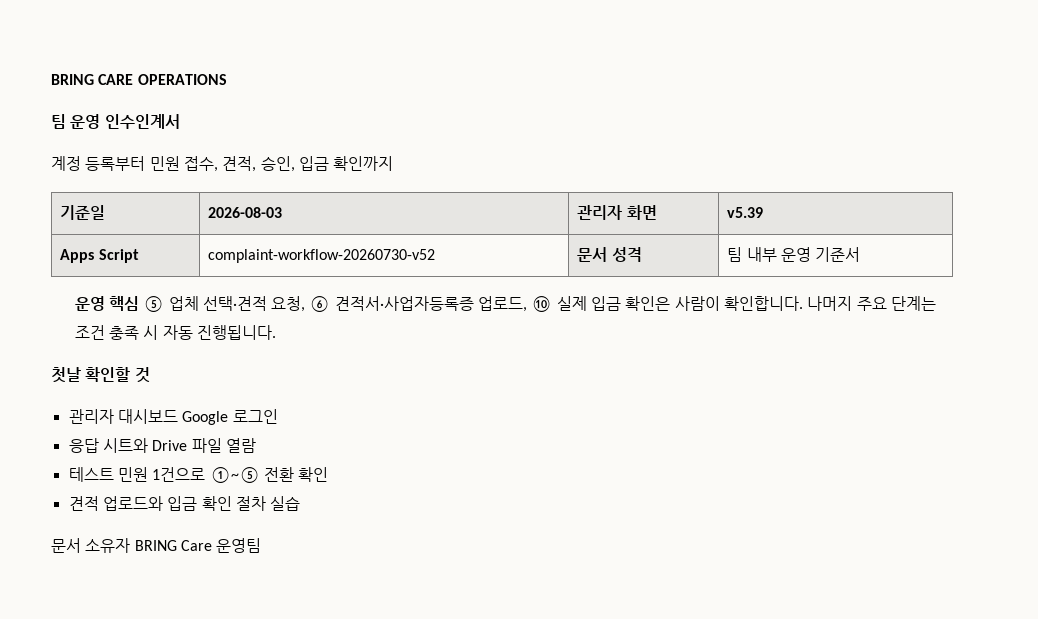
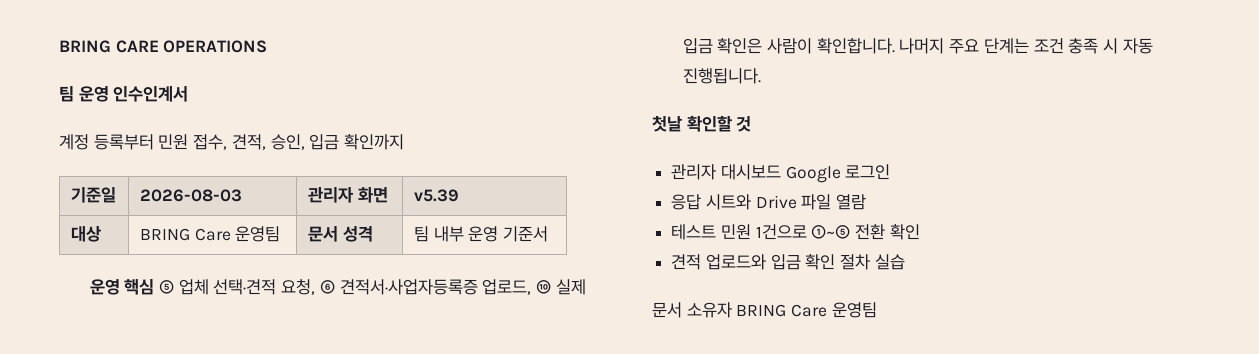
[60,249,139,263] [208,249,436,263] Apps Script | complaint-workflow-20260730-v52 -> [70,226,101,242] [139,226,281,242] 대상 | BRING Care 운영팀

